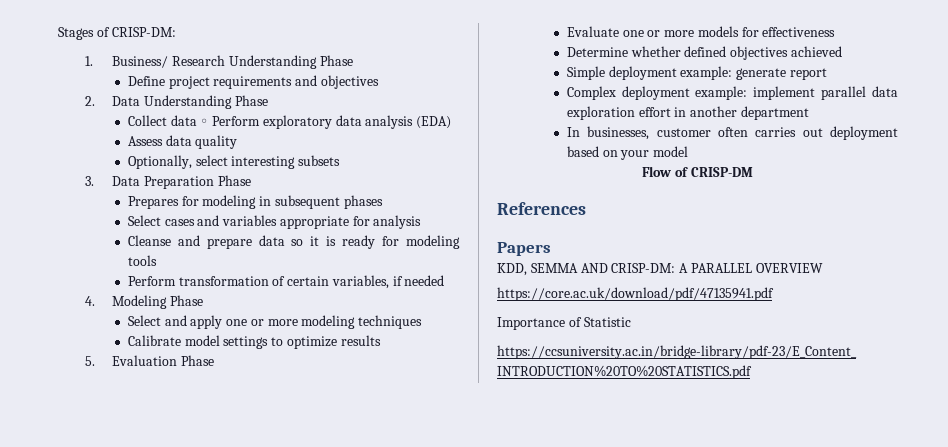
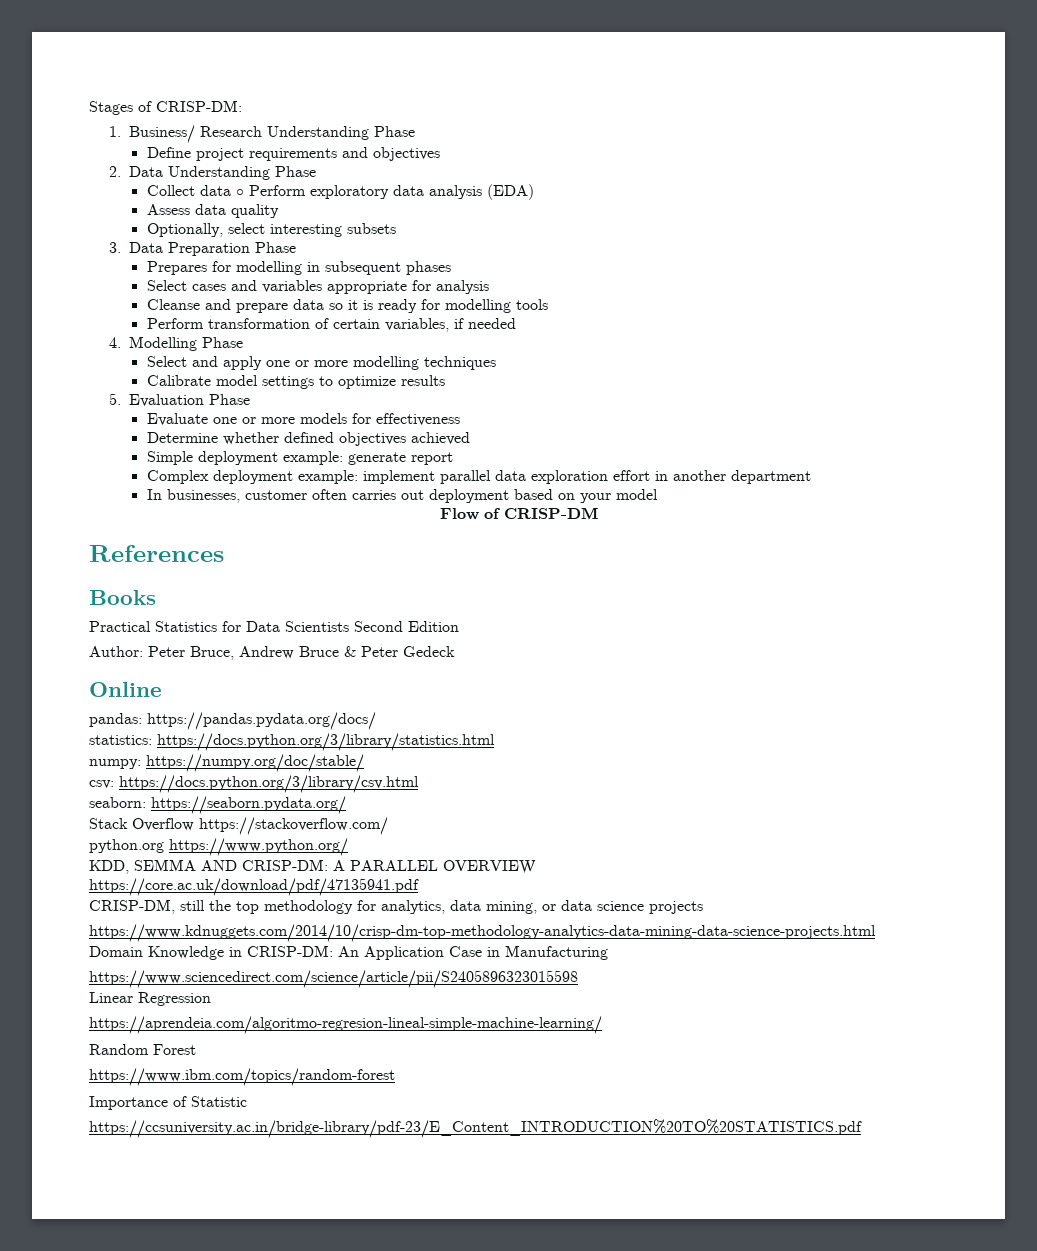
[202,195,257,209] modeling -> [235,261,302,275] modelling
[406,235,461,249] modeling -> [444,299,511,313] modelling
[112,295,168,309] Modeling -> [129,336,198,351] Modelling
[301,315,356,329] modeling -> [352,356,419,370] modelling
[497,242,551,256] Papers -> [89,590,156,605] [89,621,459,632] [89,646,455,660] [89,682,162,697] [89,712,376,730] [89,733,495,751] [89,754,364,772] [89,775,419,793] [89,796,346,814] [89,817,388,835] [89,838,348,856] Books // Practical Statistics for Data Scientists Second Edition // Author: Peter Bruce, Andrew Bruce & Peter Gedeck // Online // pandas: https://pandas.pydata.org/docs/ // statistics: https://docs.python.org/3/library/statistics.html // numpy: https://numpy.org/doc/stable/ // csv: https://docs.python.org/3/library/csv.html // seaborn: https://seaborn.pydata.org/ // Stack Overflow https://stackoverflow.com/ // python.org https://www.python.org/
(774, 294) none -> [89,899,703,914] [89,924,876,942] [89,945,608,960] [89,970,578,988] [89,992,211,1006] [89,1016,602,1034] [89,1044,196,1055] [89,1068,395,1086] // CRISP-DM, still the top methodology for analytics, data mining, or data science projects // https://www.kdnuggets.com/2014/10/crisp-dm-top-methodology-analytics-data-mining-data-science-projects.html // Domain Knowledge in CRISP-DM: An Application Case in Manufacturing // https://www.sciencedirect.com/science/article/pii/S2405896323015598 // Linear Regression // https://aprendeia.com/algoritmo-regresion-lineal-simple-machine-learning/ // Random Forest // https://www.ibm.com/topics/random-forest

